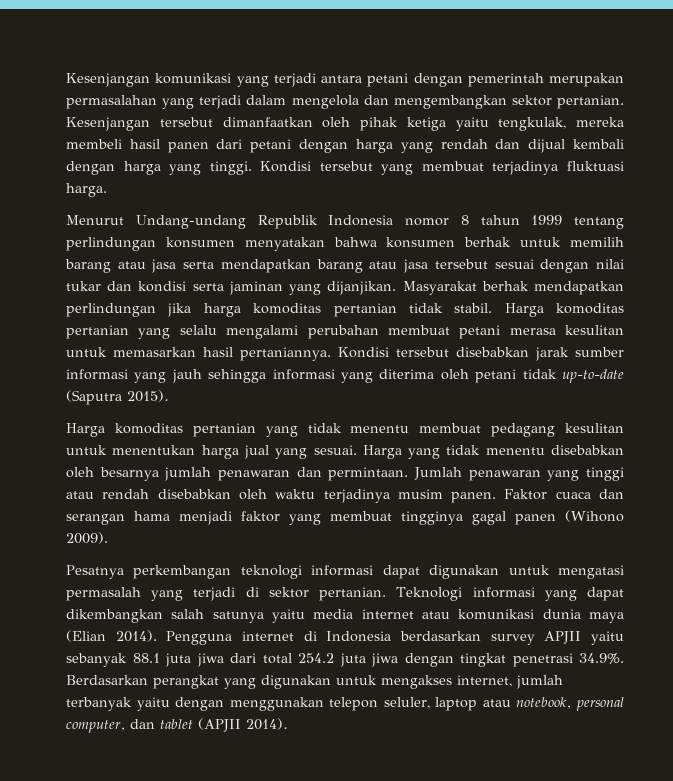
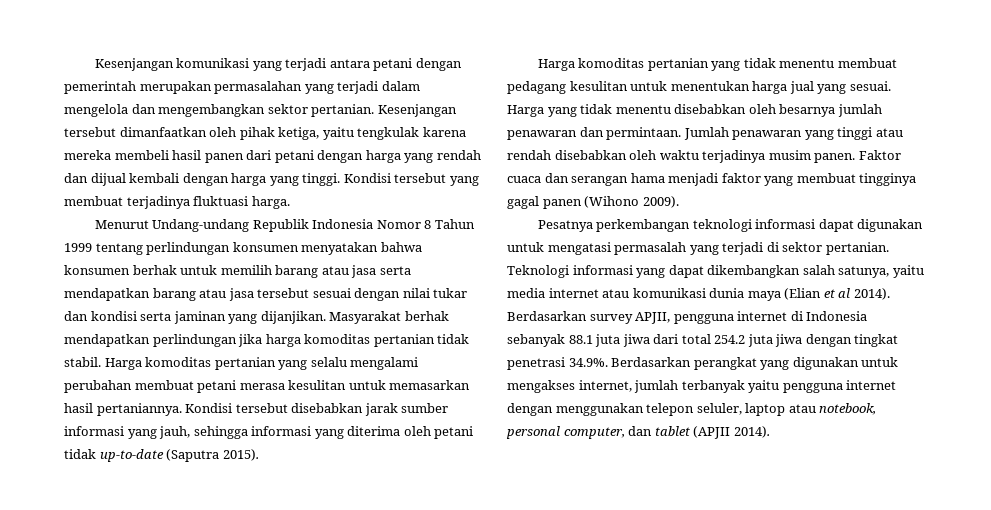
[406,117,567,131] ketiga yaitu tengkulak, -> [278,127,466,140] ketiga, yaitu tengkulak karena
[405,215,520,226] nomor 8 tahun -> [376,219,475,229] Nomor 8 Tahun
[171,369,202,383] jauh -> [159,426,191,439] jauh,
[212,611,264,623] satunya -> [838,266,890,278] satunya,
[115,630,624,645] 2014). Pengguna internet di Indonesia berdasarkan survey APJII yaitu -> [823,288,890,300] [507,311,868,324] et al 2014). Berdasarkan survey APJII, pengguna internet di Indonesia
(170, 704) none -> [782,380,897,393] pengguna internet

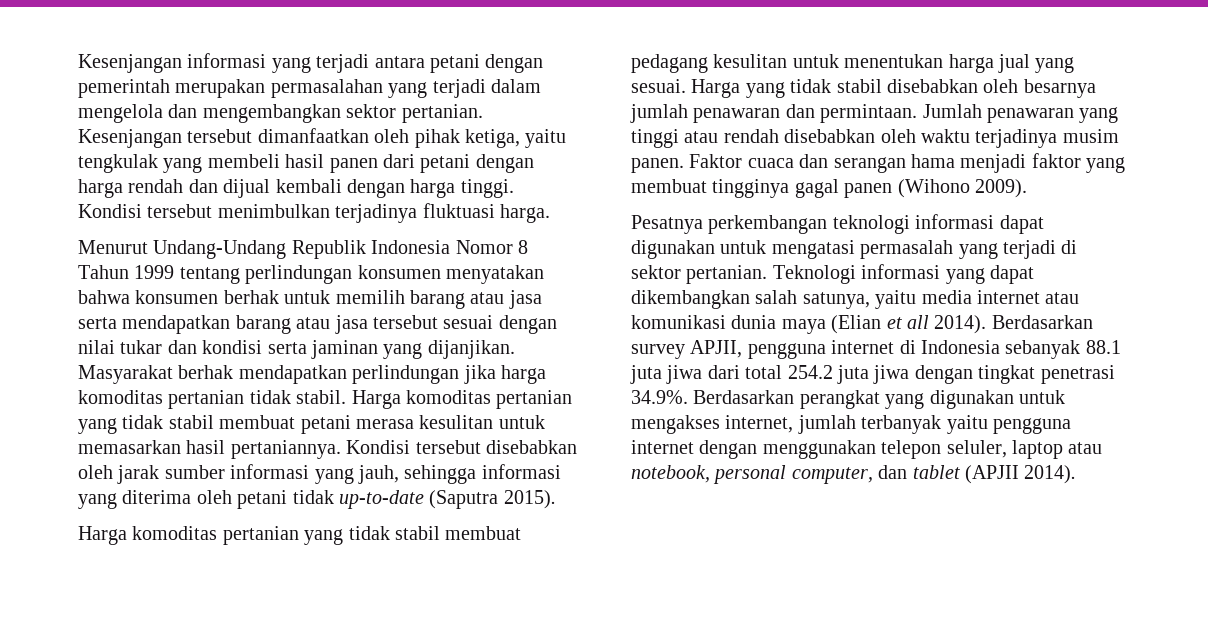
[94,58,250,71] Kesenjangan komunikasi -> [78,53,267,73] Kesenjangan informasi
[422,127,466,137] [64,150,111,160] karena mereka -> [163,157,203,173] yang
[404,153,434,163] yang -> (123, 188) none
[269,176,299,186] yang -> (456, 188) none
[449,176,479,186] [64,196,123,206] yang membuat -> [217,204,330,218] menimbulkan
[152,219,250,232] Undang-undang -> [153,240,287,259] Undang-Undang
[310,357,419,370] [64,380,132,393] selalu mengalami perubahan -> [122,415,214,429] tidak stabil
(364, 408) none -> [78,465,113,479] oleh
[779,59,835,68] menentu -> [395,526,440,540] stabil
[615,105,671,114] menentu -> [836,79,882,93] stabil
[838,288,851,298] al -> [907,315,929,329] all

